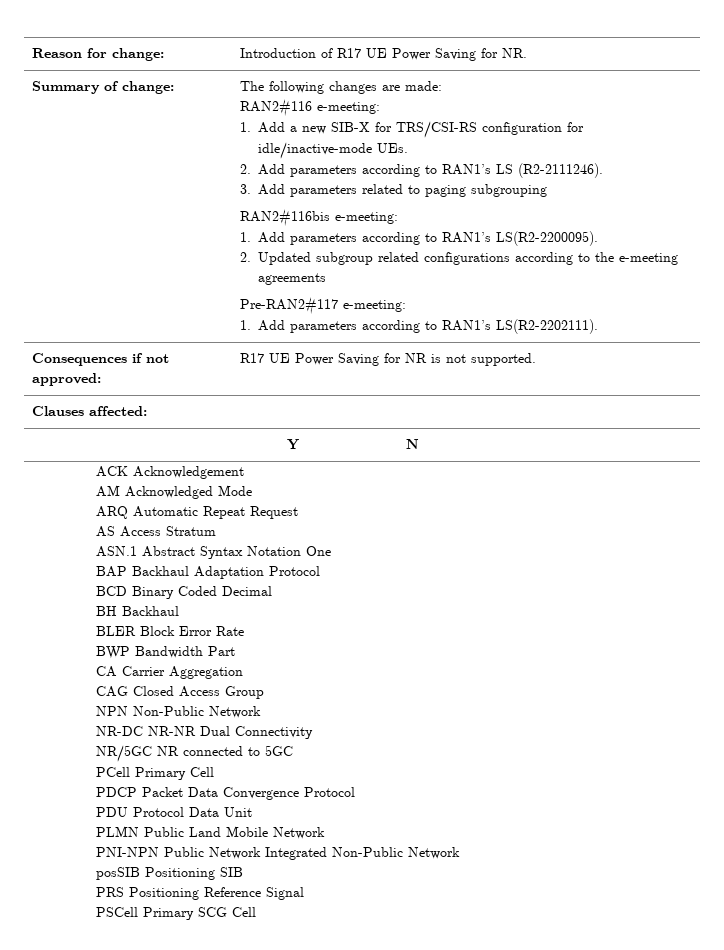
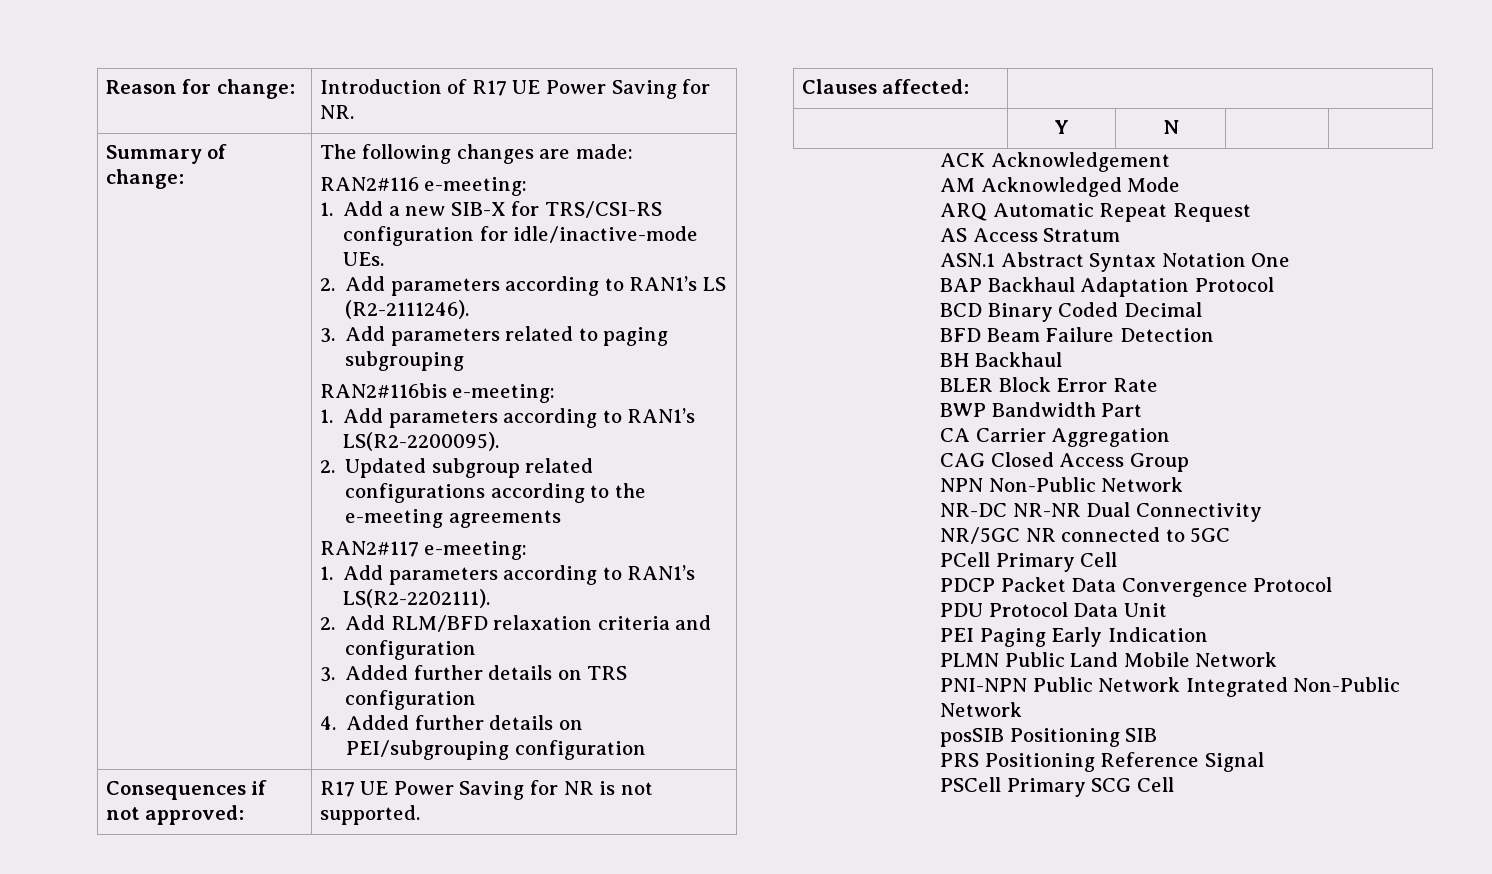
[239,297,338,315] Pre-RAN2#117 -> [319,541,419,557] RAN2#117
(598, 326) none -> [319,615,712,632] [345,640,477,660] [319,665,628,682] [345,690,477,710] [319,715,583,730] [346,740,646,760] // 2. Add RLM/BFD relaxation criteria and configuration // 3. Added further details on TRS configuration // 4. Added further details on PEI/subgrouping configuration
(272, 591) none -> [940,327,1214,342] // BFD Beam Failure Detection
(252, 812) none -> [940,627,1208,647] // PEI Paging Early Indication

